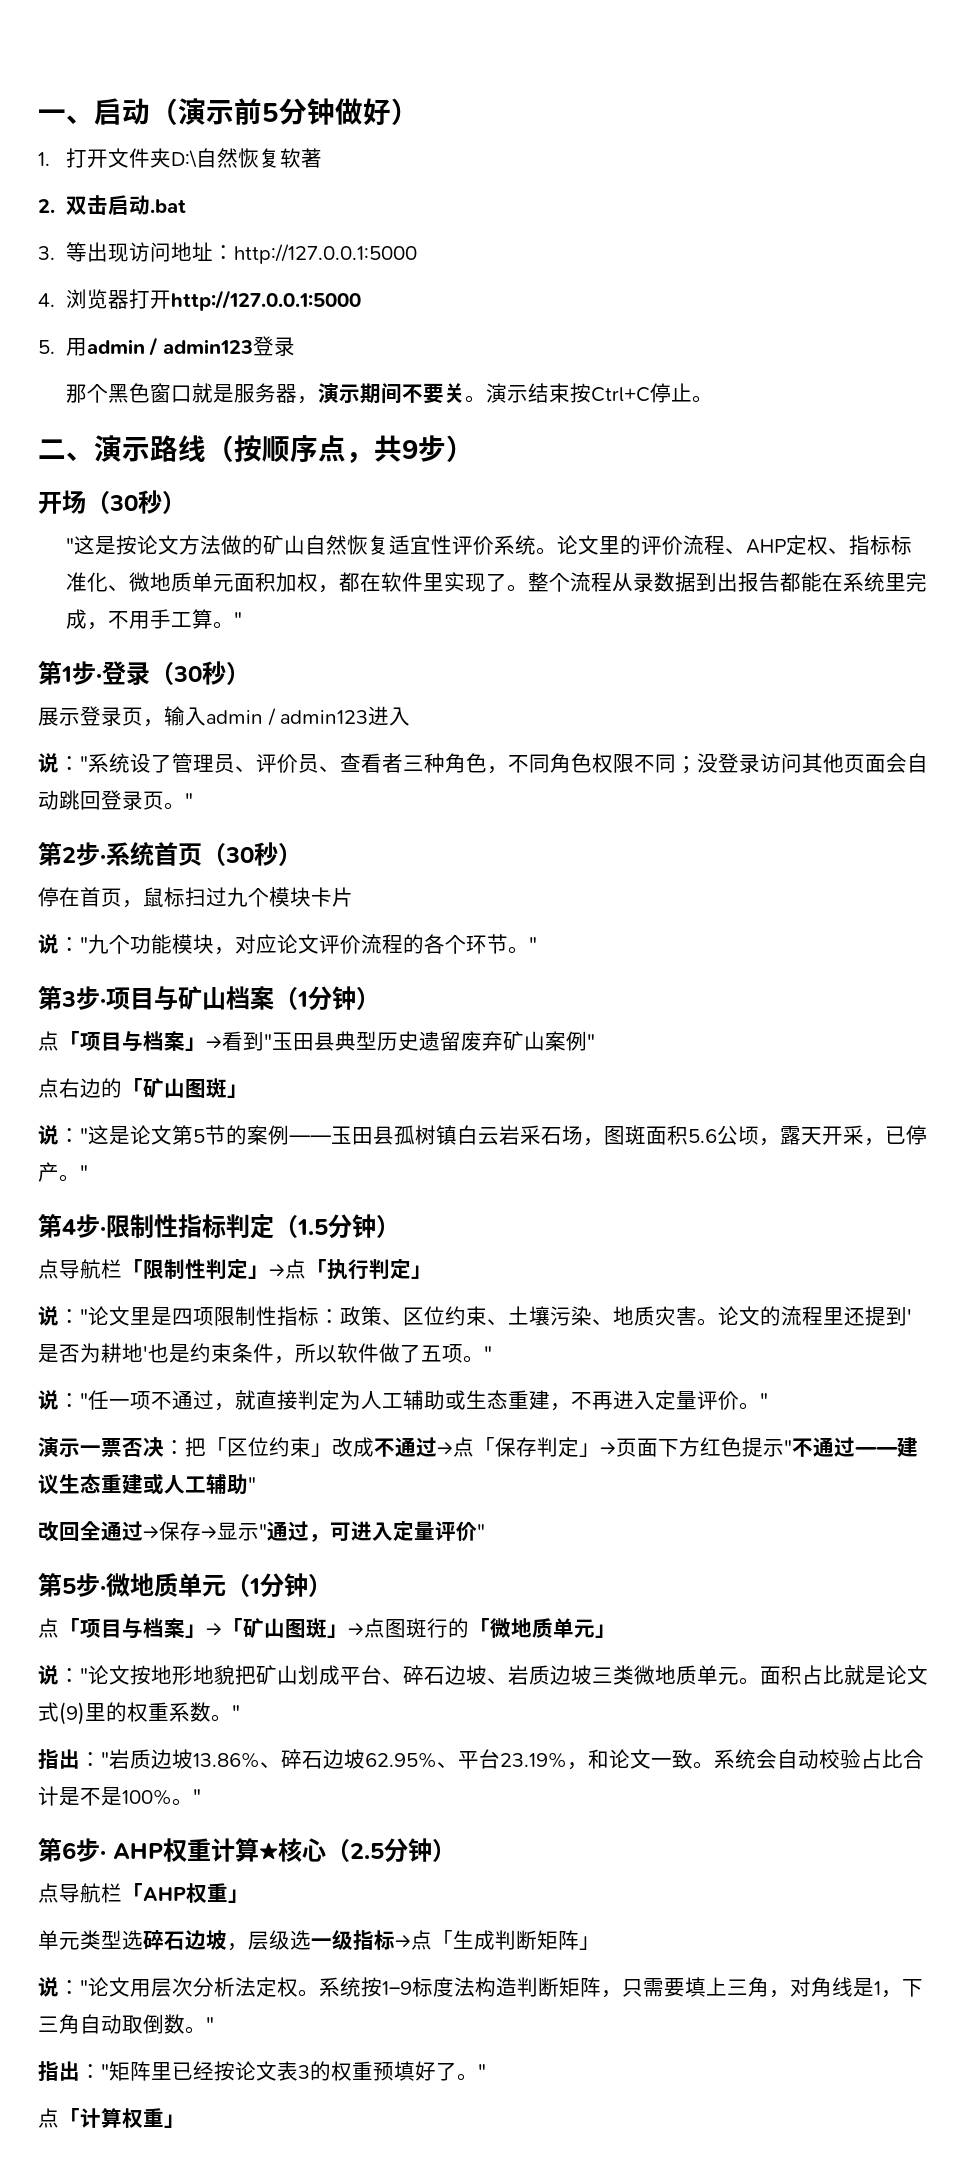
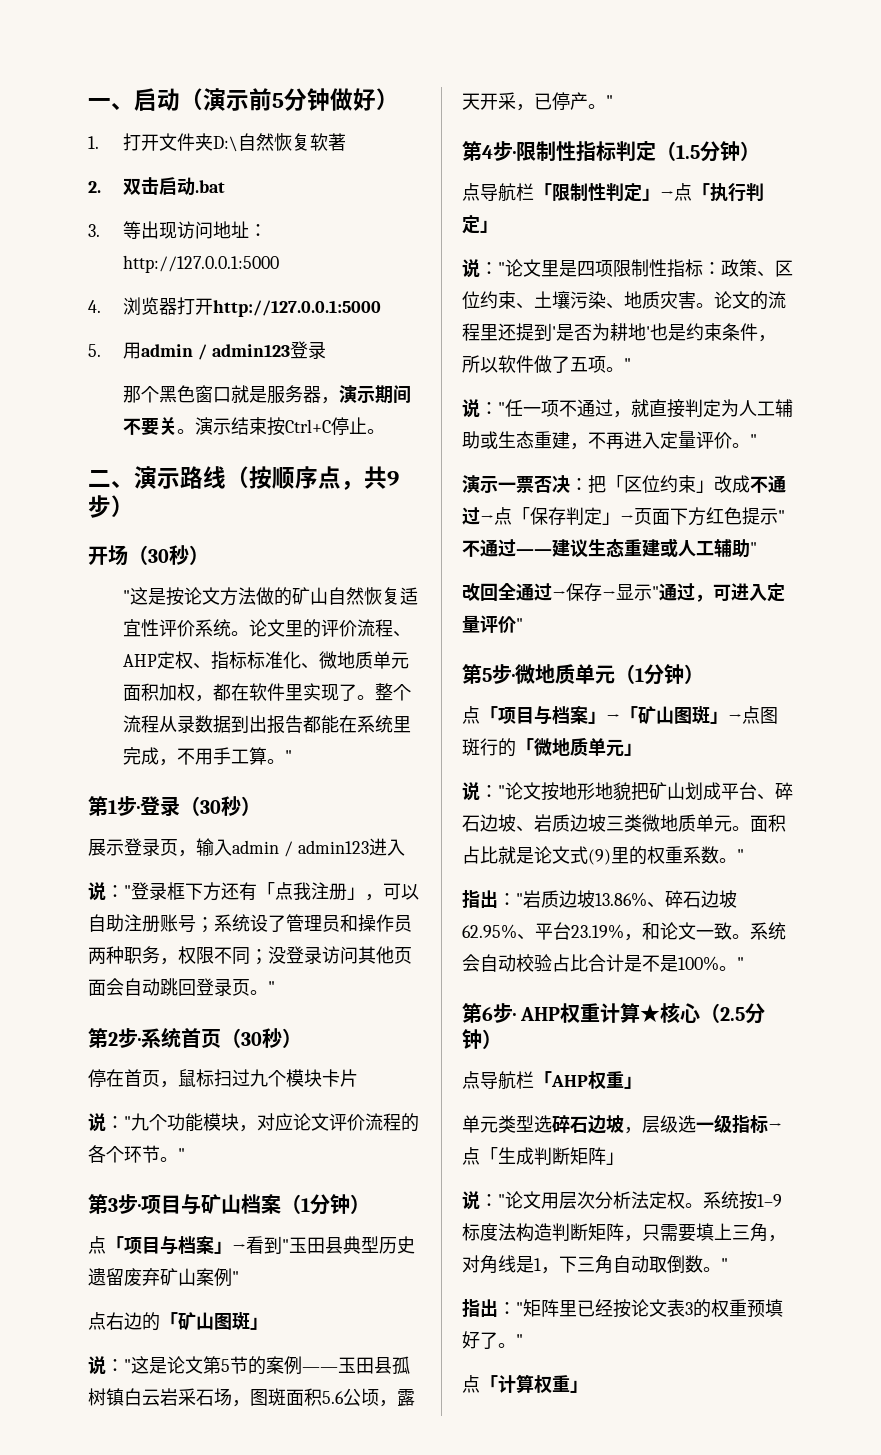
[88,753,592,774] 系统设了管理员、评价员、查看者三种角色，不同角色 -> [131,882,419,901] [88,914,412,933] [88,946,178,965] 登录框下方还有「点我注册」，可以自助注册账号；系统设了管理员和操作员两种职务，

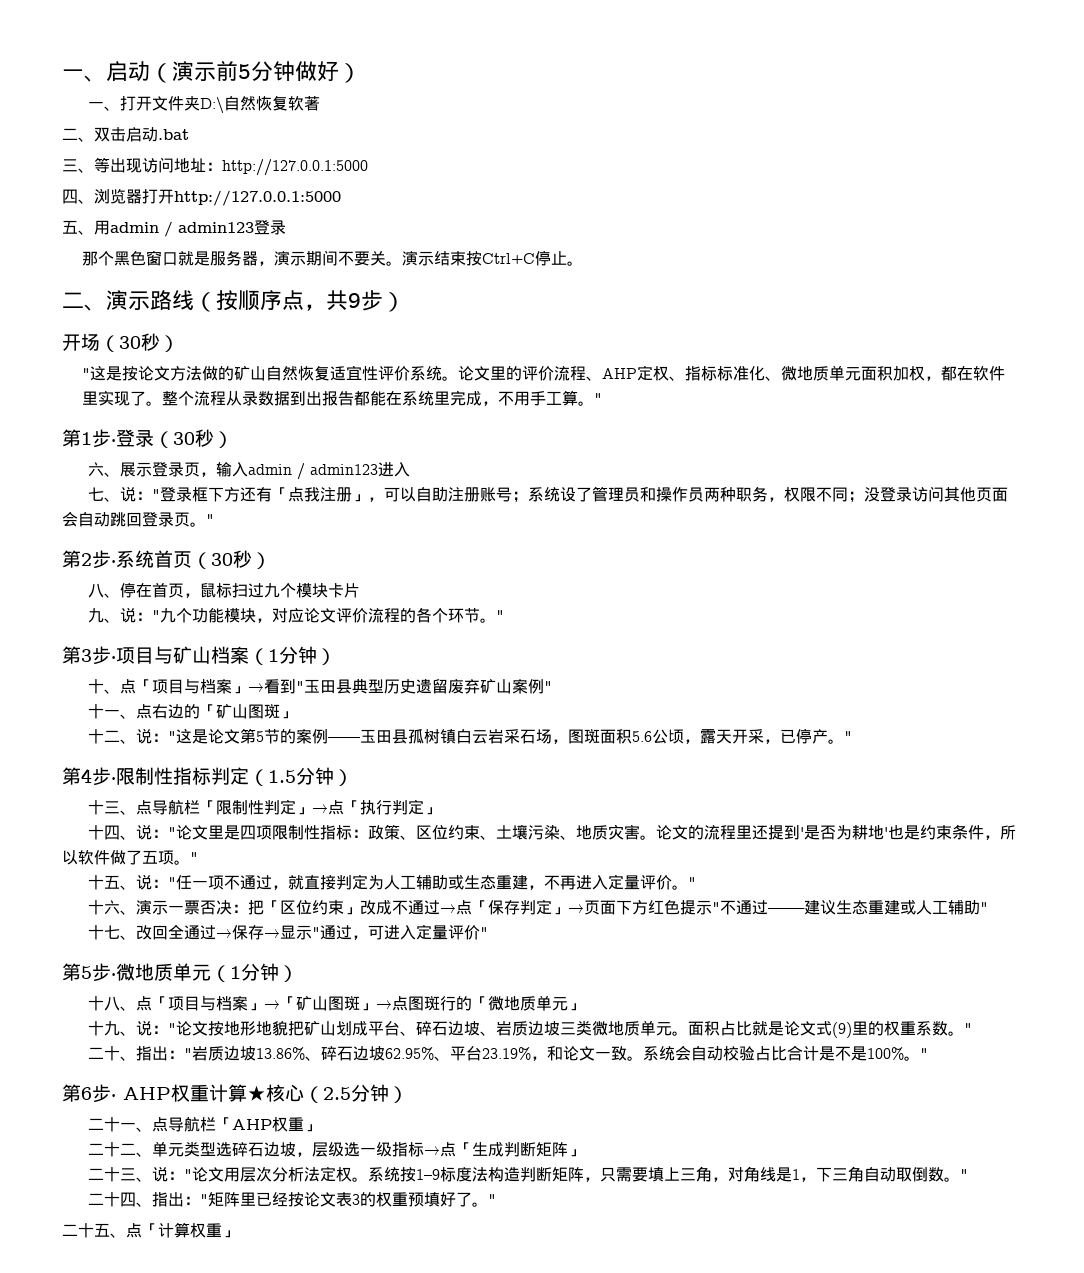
[88,136,99,149] 1. -> [87,102,120,111] 一、
[88,181,101,193] 2. -> [62,128,94,142] 二、
[88,224,100,237] 3. -> [62,159,94,173] 三、
[88,300,101,313] 4. -> [62,189,94,204] 四、
[88,344,101,357] 5. -> [62,220,94,235] 五、
(261, 806) none -> [87,462,120,477] 六、
(405, 847) none -> [87,487,120,502] 七、
(302, 1038) none -> [87,583,120,598] 八、
(358, 1078) none -> [87,608,120,623] 九、
(370, 1204) none -> [87,679,120,694] 十、
(239, 1277) none -> [87,704,136,719] 十一、
(268, 1323) none -> [87,729,136,744] 十二、
(760, 151) none -> [87,800,136,815] 十三、
(498, 226) none -> [87,825,136,840] 十四、
(631, 364) none -> [87,875,136,890] 十五、
(757, 440) none -> [87,900,136,915] 十六、
(757, 548) none -> [87,925,136,940] 十七、
(704, 674) none -> [87,996,136,1011] 十八、
(642, 749) none -> [87,1021,136,1036] 十九、
(744, 855) none -> [87,1046,136,1061] 二十、
(502, 1039) none -> [87,1117,152,1132] 二十一、
(642, 1082) none -> [87,1142,152,1157] 二十二、
(624, 1158) none -> [87,1167,152,1182] 二十三、
(728, 1264) none -> [87,1192,152,1207] 二十四、
(523, 1340) none -> [62,1223,126,1238] 二十五、

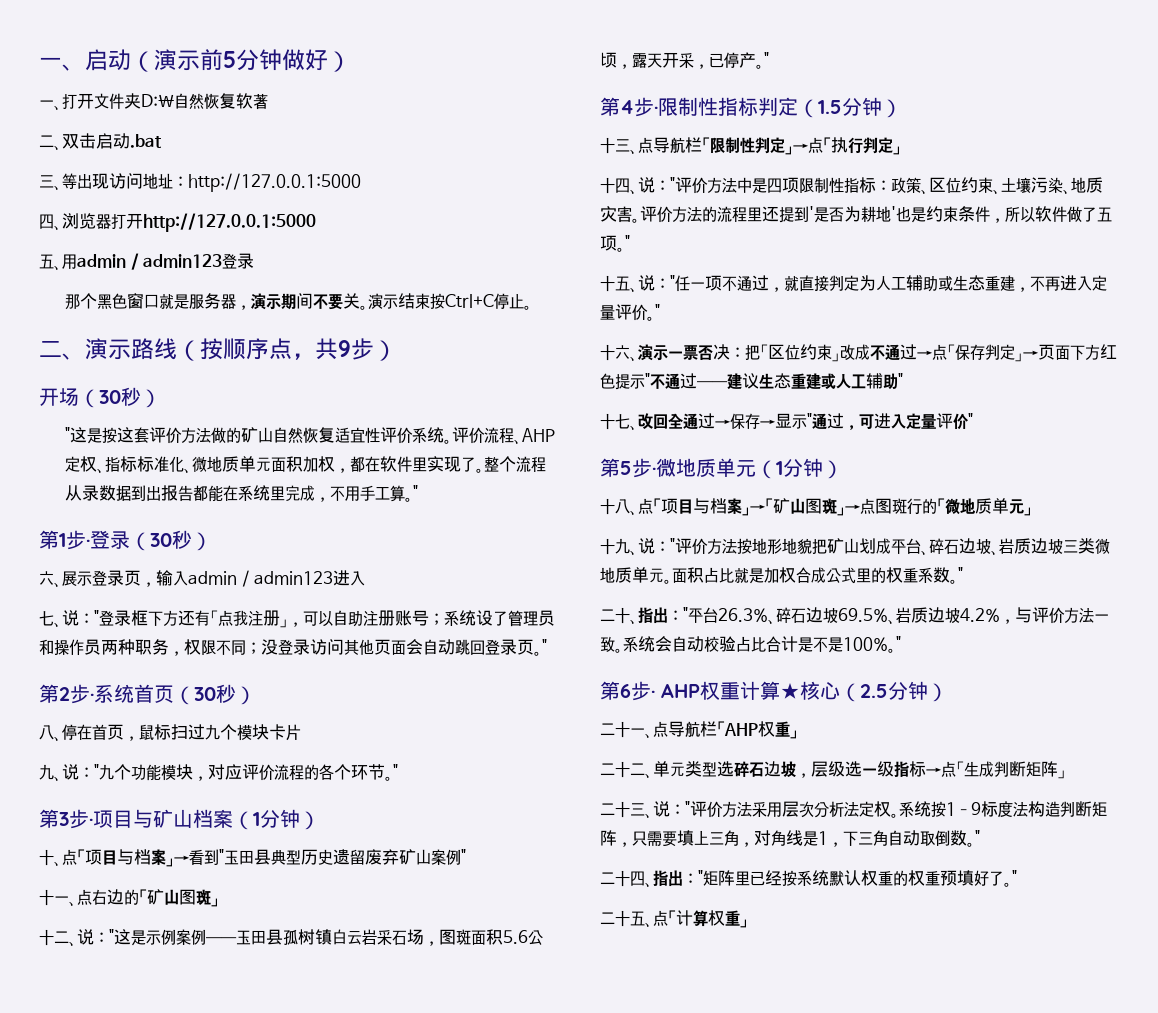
[137,366,170,381] 论文 -> [116,427,182,444] 这套评价
[457,366,522,381] 论文里的 -> (452, 441) none
[303,608,336,623] 论文 -> (242, 772) none
[207,728,296,744] 论文第5节的 -> [146,929,176,945] 示例
[175,825,224,840] 论文里 -> [675,177,752,194] 评价方法中
[655,825,688,840] 论文 -> [640,206,702,223] 评价方法
[175,1021,208,1036] 论文 -> [675,538,737,555] 评价方法
[783,1021,852,1038] 论文式(9) -> [764,567,856,584] 加权合成公式
[191,1046,595,1061] 岩质边坡13.86%、碎石边坡62.95%、平台23.19%，和论文 -> [688,607,1094,625] 平台26.3%、碎石边坡69.5%、岩质边坡4.2%，与评价方法
[191,1167,224,1182] 论文 -> [690,801,767,818] 评价方法采
[303,1192,360,1207] 论文表3 -> [797,870,893,886] 系统默认权重

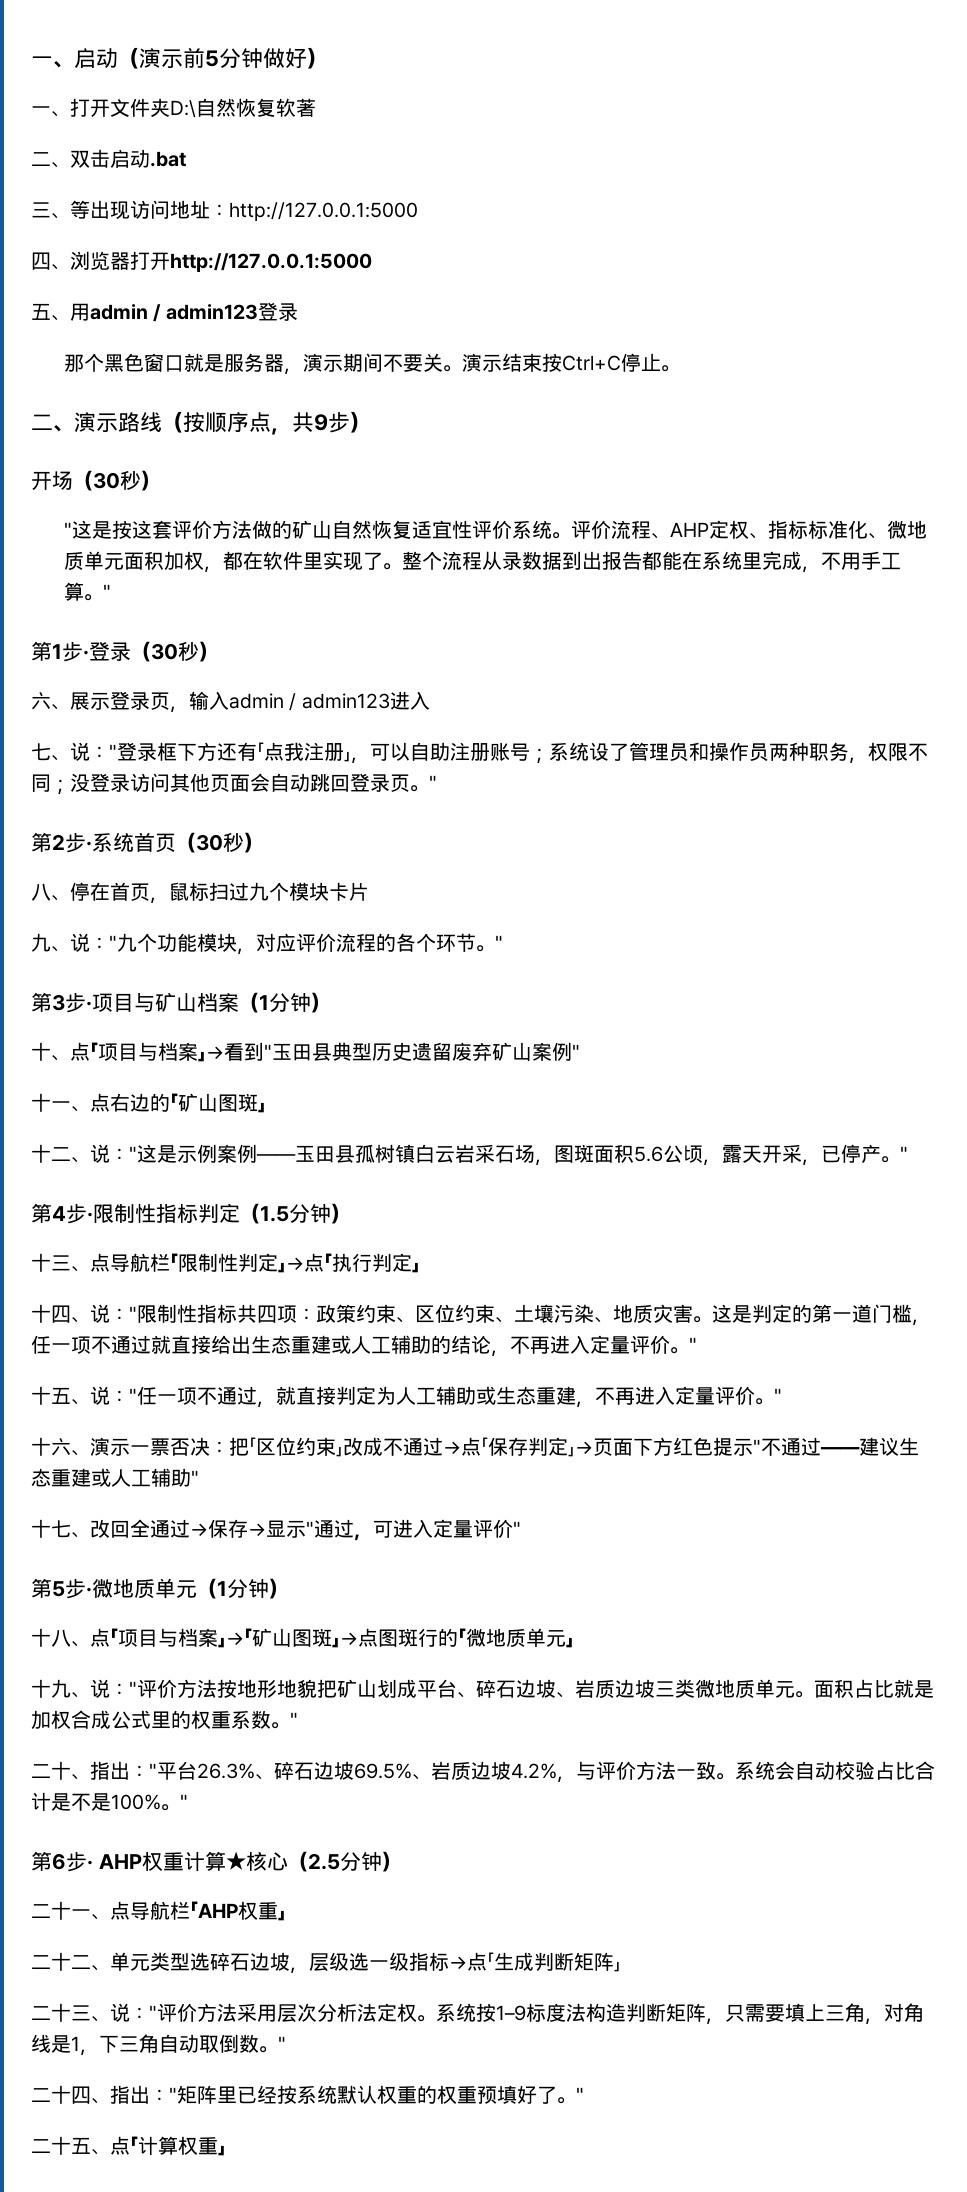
[675,177,921,194] 评价方法中是四项限制性指标：政策 -> [137,1304,396,1323] 限制性指标共四项：政策约束
[640,206,1112,223] [600,235,617,251] 评价方法的流程里还提到'是否为耕地'也是约束条件，所以软件做了五项 -> [712,1304,931,1326] [31,1335,670,1357] 这是判定的第一道门槛，任一项不通过就直接给出生态重建或人工辅助的结论，不再进入定量评价

